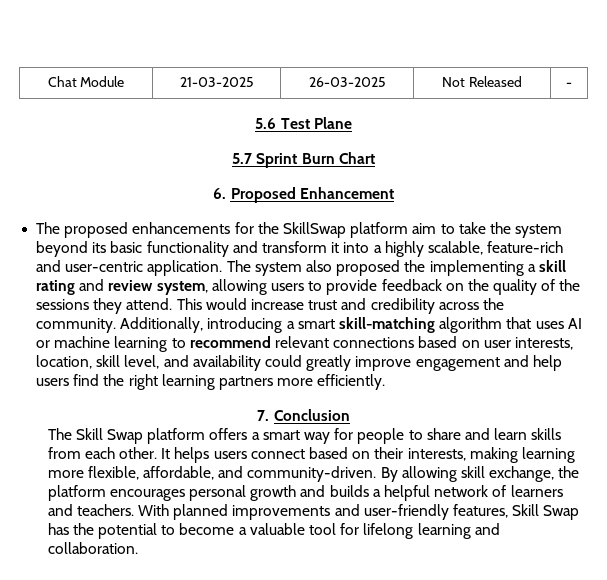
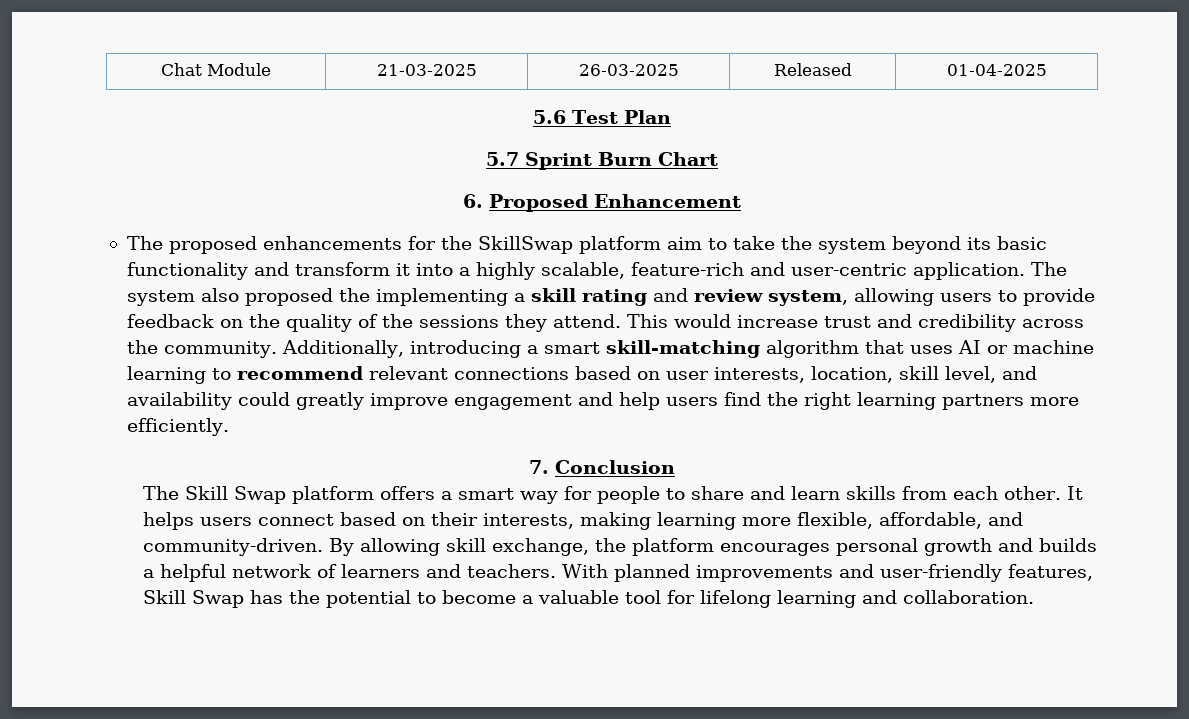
[442,77,466,87] Not -> (679, 70) none
[566,82,572,87] - -> [946,64,1047,76] 01-04-2025
[313,117,352,129] Plane -> [623,110,671,124] Plan

